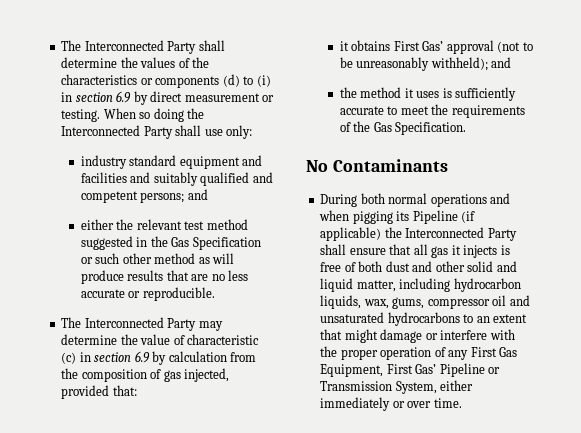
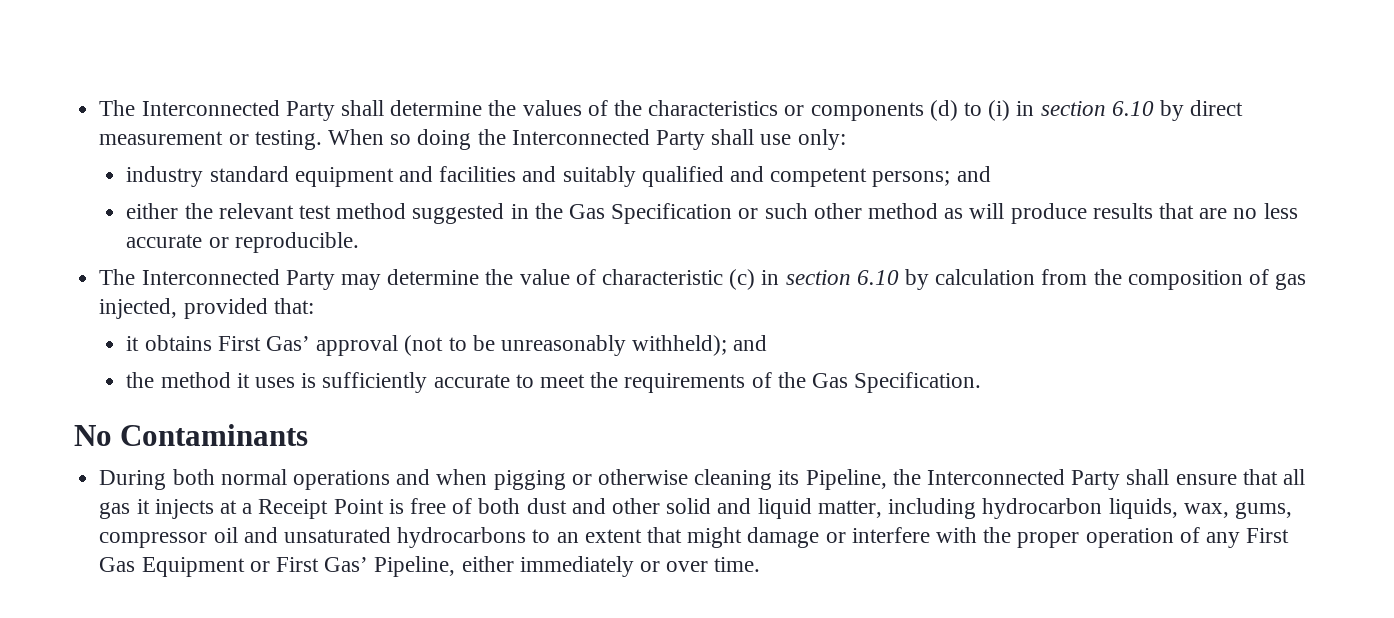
[116,91,132,103] 6.9 -> [1111,101,1154,116] 6.10
[134,351,150,363] 6.9 -> [856,270,899,285] 6.10
[396,210,476,224] [320,227,382,241] its Pipeline (if applicable) -> [571,469,887,490] or otherwise cleaning its Pipeline,
(498, 251) none -> [219,499,384,519] at a Receipt Point
[320,363,501,377] [320,381,437,394] Equipment, First Gas’ Pipeline or Transmission System, -> [141,556,456,577] Equipment or First Gas’ Pipeline,

